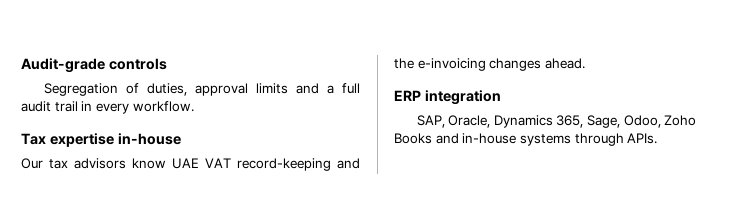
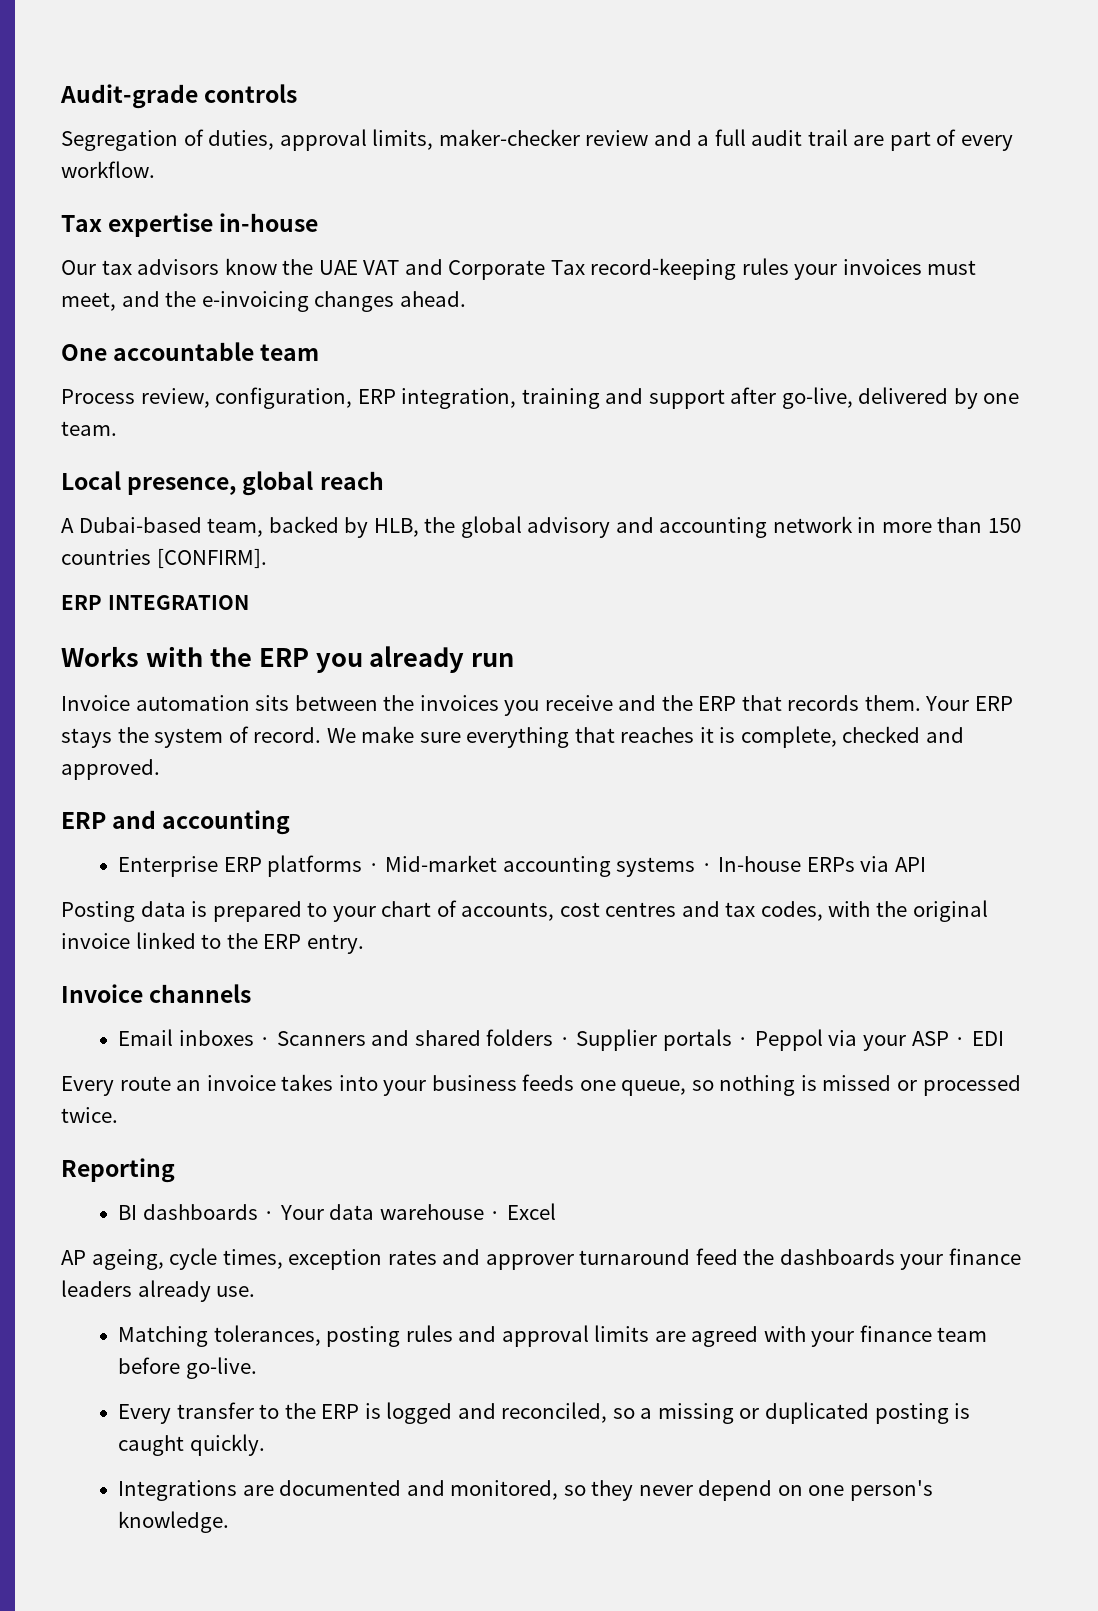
[255,83,288,94] limits -> [372,129,649,150] limits, maker-checker review
[81,101,93,111] in -> [853,129,957,151] are part of
(166, 163) none -> [282,259,314,275] the
[237,158,331,171] record-keeping -> [404,258,977,280] [61,292,116,311] and Corporate Tax record-keeping rules your invoices must meet,
[394,90,501,105] [416,115,697,128] [394,133,658,146] ERP integration // SAP, Oracle, Dynamics 365, Sage, Odoo, Zoho Books and in-house systems through APIs. -> [61,342,320,361] [61,387,1020,409] [61,421,117,436] [61,471,384,496] [61,516,1022,538] [61,548,267,569] [61,595,249,610] [61,646,515,673] [61,695,1014,716] [61,726,965,748] [61,759,160,780] [61,810,291,835] [118,855,926,877] [61,900,988,922] [61,932,364,954] [61,984,252,1003] [118,1029,1004,1051] [61,1074,1021,1096] [61,1107,118,1123] [61,1158,175,1183] [118,1203,556,1220] [61,1248,1021,1270] [61,1280,256,1302] [118,1325,988,1347] [118,1357,257,1379] [118,1402,971,1424] [118,1434,265,1456] [118,1480,933,1501] [118,1511,230,1533] One accountable team // Process review, configuration, ERP integration, training and support after go-live, delivered by one team. // Local presence, global reach // A Dubai-based team, backed by HLB, the global advisory and accounting network in more than 150 countries [CONFIRM]. // ERP INTEGRATION // Works with the ERP you already run // Invoice automation sits between the invoices you receive and the ERP that records them. Your ERP stays the system of record. We make sure everything that reaches it is complete, checked and approved. // ERP and accounting // Enterprise ERP platforms · Mid-market accounting systems · In-house ERPs via API // Posting data is prepared to your chart of accounts, cost centres and tax codes, with the original invoice linked to the ERP entry. // Invoice channels // Email inboxes · Scanners and shared folders · Supplier portals · Peppol via your ASP · EDI // Every route an invoice takes into your business feeds one queue, so nothing is missed or processed twice. // Reporting // BI dashboards · Your data warehouse · Excel // AP ageing, cycle times, exception rates and approver turnaround feed the dashboards your finance leaders already use. // Matching tolerances, posting rules and approval limits are agreed with your finance team before go-live. // Every transfer to the ERP is logged and reconciled, so a missing or duplicated posting is caught quickly. // Integrations are documented and monitored, so they never depend on one person's knowledge.

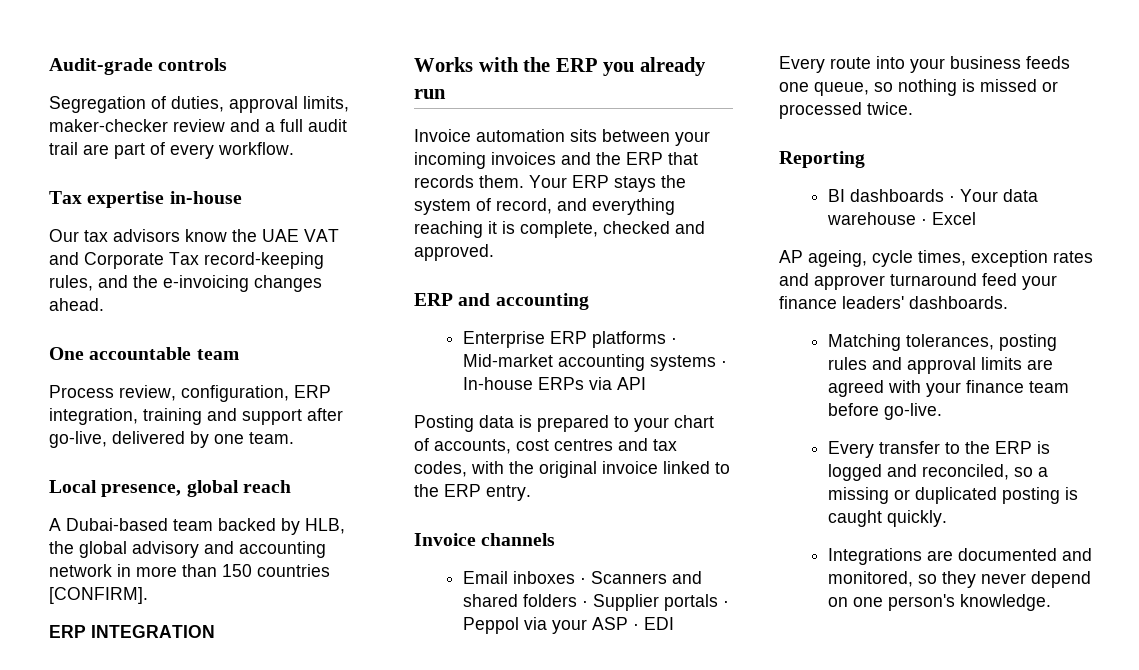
[741,258,977,280] [61,292,116,311] rules your invoices must meet, -> [49,275,93,291] rules,
[207,518,264,537] team, -> [173,519,213,531] team
[383,695,613,716] the invoices you receive -> [675,131,710,146] [414,152,556,169] your incoming invoices
[253,726,695,748] record. We make sure everything that reaches -> [496,198,675,215] [414,221,483,238] record, and everything reaching
[176,1074,334,1091] an invoice takes -> (871, 63) none
[743,1248,1021,1270] [61,1280,256,1302] the dashboards your finance leaders already use. -> [1022,275,1057,290] [779,296,1008,309] your finance leaders' dashboards.

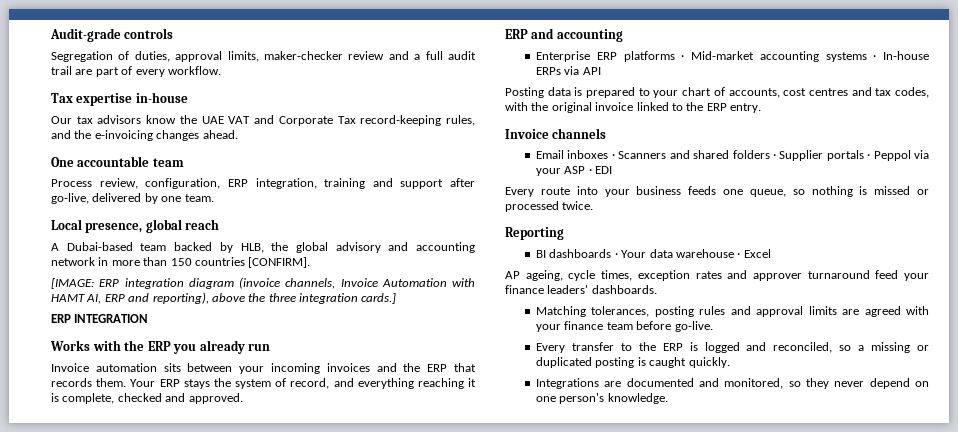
(148, 595) none -> [51,277,475,289] [51,292,397,304] // [IMAGE: ERP integration diagram (invoice channels, Invoice Automation with HAMT AI, ERP and reporting), above the three integration cards.]

